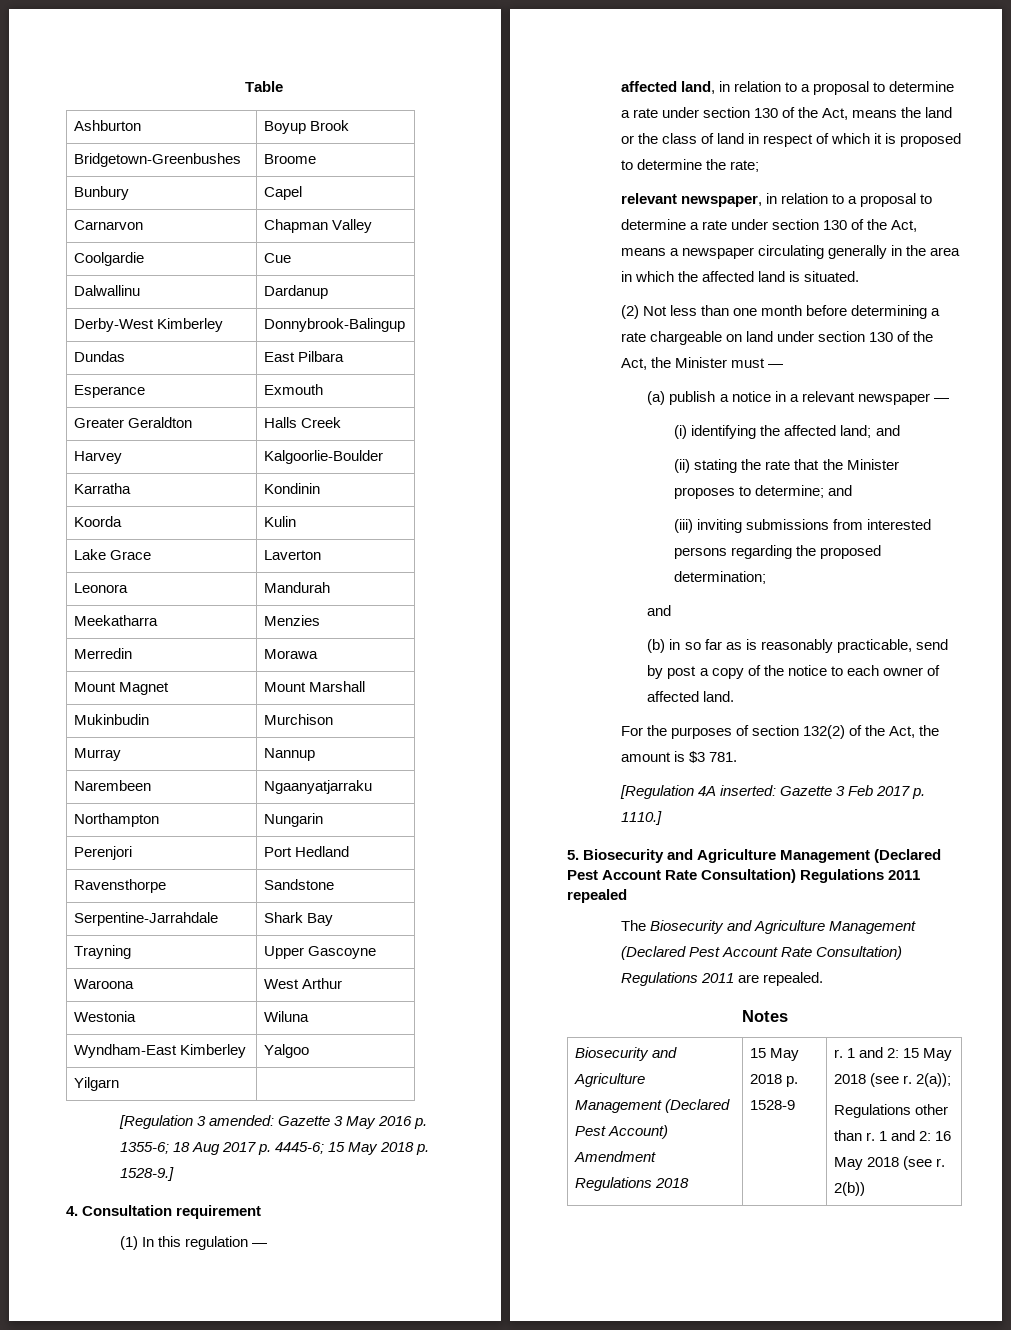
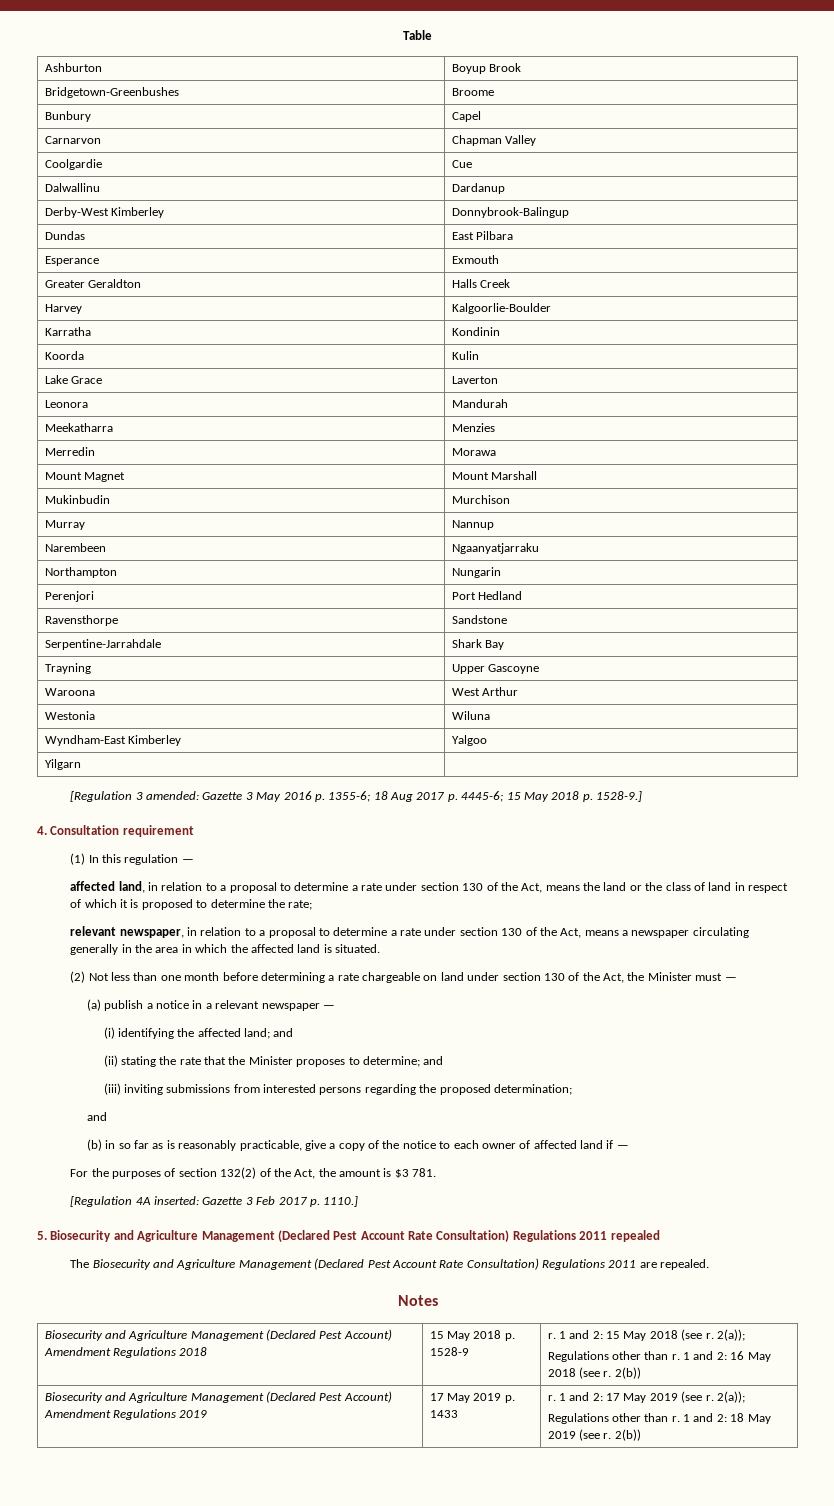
[915,639,948,650] [647,665,697,679] send by post -> [304,1140,326,1151] give
[703,691,735,702] land. -> [580,1140,629,1149] land if —
(866, 1189) none -> [44,1391,392,1403] [43,1409,208,1420] [429,1393,515,1403] [429,1410,458,1418] [547,1391,745,1403] [547,1413,771,1424] [547,1429,641,1441] // Biosecurity and Agriculture Management (Declared Pest Account) Amendment Regulations 2019 | 17 May 2019 p. 1433 | r. 1 and 2: 17 May 2019 (see r. 2(a)); // Regulations other than r. 1 and 2: 18 May 2019 (see r. 2(b))

